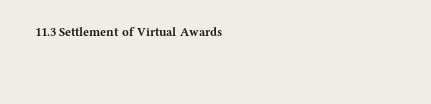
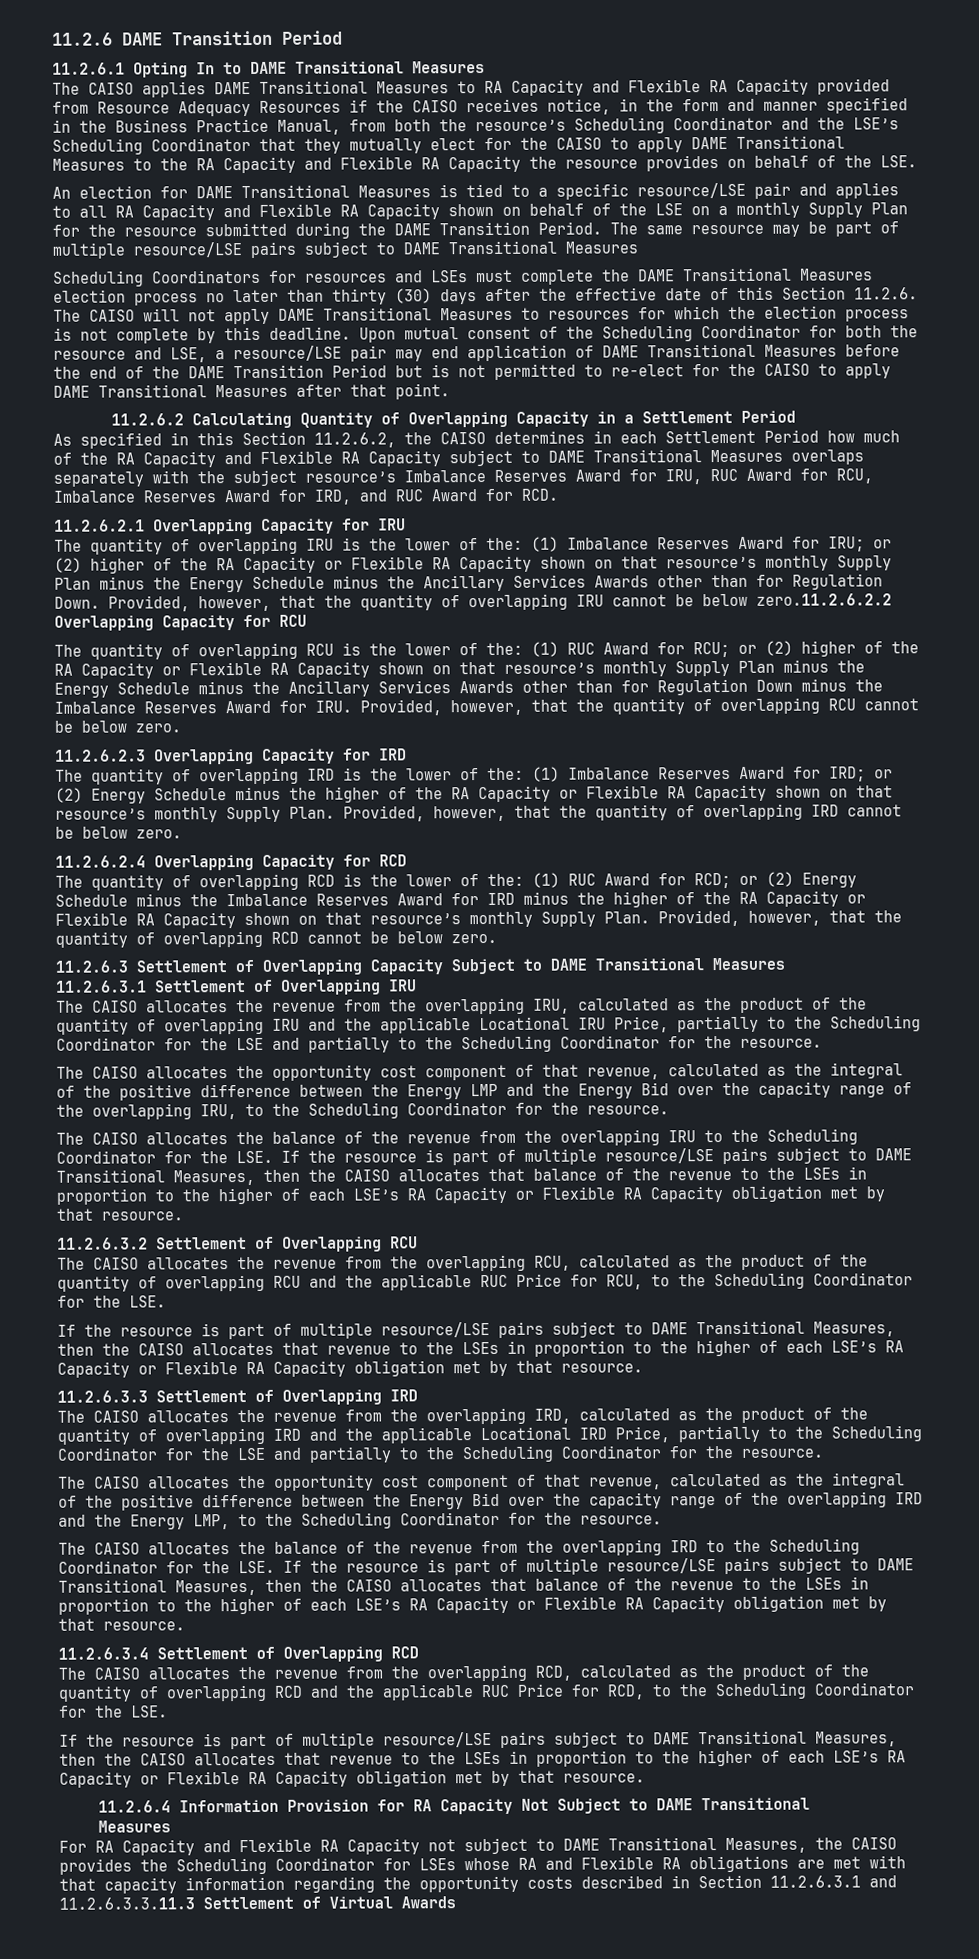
[35,28,56,36] 11.3 -> [52,30,343,46] [52,61,485,78] [52,78,890,98] [52,97,908,117] [52,116,899,135] [52,135,845,155] [52,155,917,174] [52,182,899,200] [52,202,908,221] [52,221,899,239] [52,240,638,259] [53,267,873,287] [53,286,918,306] [53,305,909,325] [53,324,918,344] [53,343,900,363] [53,363,891,380] [53,383,450,400] [110,410,796,429] [53,429,900,449] [53,449,864,468] [53,468,873,487] [53,488,558,505] [54,518,406,535] [54,536,892,555] [54,555,892,574] [54,573,883,593] [54,593,892,612] [54,614,307,631] [54,640,919,660] [54,659,865,679] [54,678,883,698] [54,697,919,716] [54,720,181,733] [55,748,407,765] [55,766,893,785] [55,784,893,804] [55,803,902,823] [55,826,182,839] [55,854,407,871] [55,871,857,891] [55,890,866,908] [55,909,902,929] [55,930,497,948] [55,957,785,975] [56,979,417,995] [56,997,867,1015] [56,1015,921,1035] [56,1035,822,1053] [56,1062,903,1081] [56,1081,912,1101] [56,1101,669,1120] [56,1128,858,1146] [56,1147,912,1166] [56,1166,867,1186] [56,1185,885,1205] [56,1208,184,1221] [57,1236,418,1252] [57,1254,868,1272] [57,1272,913,1292] [57,1295,166,1308] [57,1320,895,1340] [57,1339,904,1357] [57,1360,643,1378] [57,1389,418,1405] [57,1407,868,1425] [57,1425,922,1445] [57,1445,824,1463] [58,1472,905,1491] [58,1491,923,1511] [58,1511,662,1530] [58,1538,860,1556] [58,1557,914,1576] [58,1576,869,1596] [58,1595,887,1615] [58,1618,185,1631] [58,1646,419,1662] [58,1664,869,1682] [58,1682,915,1702] [59,1705,168,1718] [59,1730,897,1750] [59,1749,906,1767] [59,1770,645,1788] [97,1797,810,1815] [97,1820,171,1833] [59,1837,897,1856] [59,1855,906,1875] [59,1874,897,1894] [59,1897,195,1910] 11.2.6 DAME Transition Period // 11.2.6.1 Opting In to DAME Transitional Measures // The CAISO applies DAME Transitional Measures to RA Capacity and Flexible RA Capacity provided from Resource Adequacy Resources if the CAISO receives notice, in the form and manner specified in the Business Practice Manual, from both the resource’s Scheduling Coordinator and the LSE’s Scheduling Coordinator that they mutually elect for the CAISO to apply DAME Transitional Measures to the RA Capacity and Flexible RA Capacity the resource provides on behalf of the LSE. // An election for DAME Transitional Measures is tied to a specific resource/LSE pair and applies to all RA Capacity and Flexible RA Capacity shown on behalf of the LSE on a monthly Supply Plan for the resource submitted during the DAME Transition Period. The same resource may be part of multiple resource/LSE pairs subject to DAME Transitional Measures // Scheduling Coordinators for resources and LSEs must complete the DAME Transitional Measures election process no later than thirty (30) days after the effective date of this Section 11.2.6. The CAISO will not apply DAME Transitional Measures to resources for which the election process is not complete by this deadline. Upon mutual consent of the Scheduling Coordinator for both the resource and LSE, a resource/LSE pair may end application of DAME Transitional Measures before the end of the DAME Transition Period but is not permitted to re-elect for the CAISO to apply DAME Transitional Measures after that point. // 11.2.6.2 Calculating Quantity of Overlapping Capacity in a Settlement Period // As specified in this Section 11.2.6.2, the CAISO determines in each Settlement Period how much of the RA Capacity and Flexible RA Capacity subject to DAME Transitional Measures overlaps separately with the subject resource’s Imbalance Reserves Award for IRU, RUC Award for RCU, Imbalance Reserves Award for IRD, and RUC Award for RCD. // 11.2.6.2.1 Overlapping Capacity for IRU // The quantity of overlapping IRU is the lower of the: (1) Imbalance Reserves Award for IRU; or (2) higher of the RA Capacity or Flexible RA Capacity shown on that resource’s monthly Supply Plan minus the Energy Schedule minus the Ancillary Services Awards other than for Regulation Down. Provided, however, that the quantity of overlapping IRU cannot be below zero.11.2.6.2.2 Overlapping Capacity for RCU // The quantity of overlapping RCU is the lower of the: (1) RUC Award for RCU; or (2) higher of the RA Capacity or Flexible RA Capacity shown on that resource’s monthly Supply Plan minus the Energy Schedule minus the Ancillary Services Awards other than for Regulation Down minus the Imbalance Reserves Award for IRU. Provided, however, that the quantity of overlapping RCU cannot be below zero. // 11.2.6.2.3 Overlapping Capacity for IRD // The quantity of overlapping IRD is the lower of the: (1) Imbalance Reserves Award for IRD; or (2) Energy Schedule minus the higher of the RA Capacity or Flexible RA Capacity shown on that resource’s monthly Supply Plan. Provided, however, that the quantity of overlapping IRD cannot be below zero. // 11.2.6.2.4 Overlapping Capacity for RCD // The quantity of overlapping RCD is the lower of the: (1) RUC Award for RCD; or (2) Energy Schedule minus the Imbalance Reserves Award for IRD minus the higher of the RA Capacity or Flexible RA Capacity shown on that resource’s monthly Supply Plan. Provided, however, that the quantity of overlapping RCD cannot be below zero. // 11.2.6.3 Settlement of Overlapping Capacity Subject to DAME Transitional Measures // 11.2.6.3.1 Settlement of Overlapping IRU // The CAISO allocates the revenue from the overlapping IRU, calculated as the product of the quantity of overlapping IRU and the applicable Locational IRU Price, partially to the Scheduling Coordinator for the LSE and partially to the Scheduling Coordinator for the resource. // The CAISO allocates the opportunity cost component of that revenue, calculated as the integral of the positive difference between the Energy LMP and the Energy Bid over the capacity range of the overlapping IRU, to the Scheduling Coordinator for the resource. // The CAISO allocates the balance of the revenue from the overlapping IRU to the Scheduling Coordinator for the LSE. If the resource is part of multiple resource/LSE pairs subject to DAME Transitional Measures, then the CAISO allocates that balance of the revenue to the LSEs in proportion to the higher of each LSE’s RA Capacity or Flexible RA Capacity obligation met by that resource. // 11.2.6.3.2 Settlement of Overlapping RCU // The CAISO allocates the revenue from the overlapping RCU, calculated as the product of the quantity of overlapping RCU and the applicable RUC Price for RCU, to the Scheduling Coordinator for the LSE. // If the resource is part of multiple resource/LSE pairs subject to DAME Transitional Measures, then the CAISO allocates that revenue to the LSEs in proportion to the higher of each LSE’s RA Capacity or Flexible RA Capacity obligation met by that resource. // 11.2.6.3.3 Settlement of Overlapping IRD // The CAISO allocates the revenue from the overlapping IRD, calculated as the product of the quantity of overlapping IRD and the applicable Locational IRD Price, partially to the Scheduling Coordinator for the LSE and partially to the Scheduling Coordinator for the resource. // The CAISO allocates the opportunity cost component of that revenue, calculated as the integral of the positive difference between the Energy Bid over the capacity range of the overlapping IRD and the Energy LMP, to the Scheduling Coordinator for the resource. // The CAISO allocates the balance of the revenue from the overlapping IRD to the Scheduling Coordinator for the LSE. If the resource is part of multiple resource/LSE pairs subject to DAME Transitional Measures, then the CAISO allocates that balance of the revenue to the LSEs in proportion to the higher of each LSE’s RA Capacity or Flexible RA Capacity obligation met by that resource. // 11.2.6.3.4 Settlement of Overlapping RCD // The CAISO allocates the revenue from the overlapping RCD, calculated as the product of the quantity of overlapping RCD and the applicable RUC Price for RCD, to the Scheduling Coordinator for the LSE. // If the resource is part of multiple resource/LSE pairs subject to DAME Transitional Measures, then the CAISO allocates that revenue to the LSEs in proportion to the higher of each LSE’s RA Capacity or Flexible RA Capacity obligation met by that resource. // 11.2.6.4 Information Provision for RA Capacity Not Subject to DAME Transitional // Measures // For RA Capacity and Flexible RA Capacity not subject to DAME Transitional Measures, the CAISO provides the Scheduling Coordinator for LSEs whose RA and Flexible RA obligations are met with that capacity information regarding the opportunity costs described in Section 11.2.6.3.1 and 11.2.6.3.3.11.3

